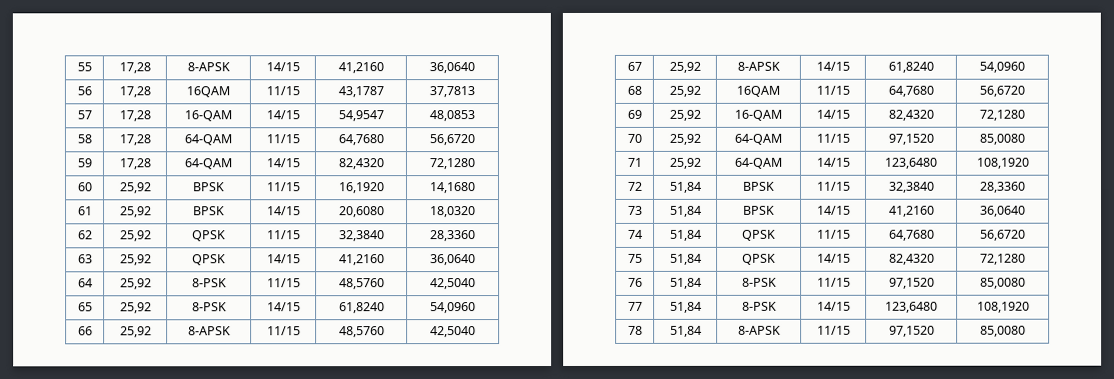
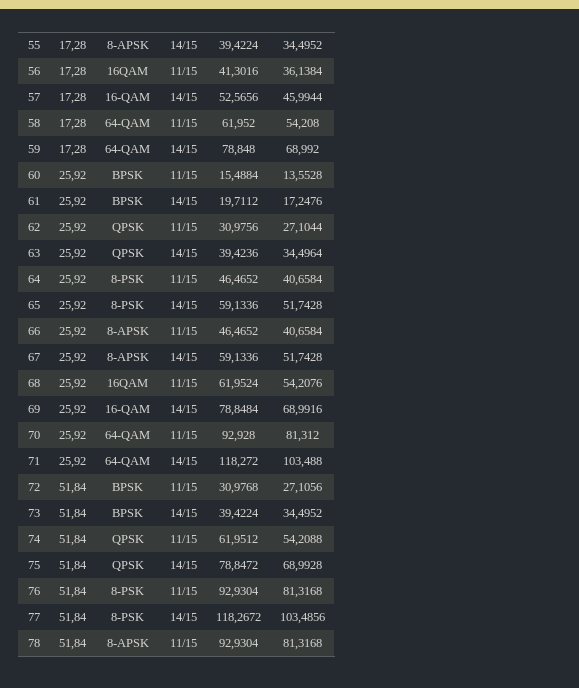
[337,62,384,74] [429,62,475,74] 41,2160 | 36,0640 -> [219,41,259,52] [283,41,322,52] 39,4224 | 34,4952
[337,86,384,98] [429,86,475,98] 43,1787 | 37,7813 -> [219,67,258,78] [283,67,323,78] 41,3016 | 36,1384
[337,110,384,122] [429,110,475,122] 54,9547 | 48,0853 -> [219,93,258,104] [283,93,323,104] 52,5656 | 45,9944
[337,134,384,146] [429,134,475,146] 64,7680 | 56,6720 -> [222,119,255,130] [286,119,319,130] 61,952 | 54,208
[337,158,384,170] [429,158,475,170] 82,4320 | 72,1280 -> [222,145,255,156] [286,145,319,156] 78,848 | 68,992
[337,182,385,194] [429,182,476,194] 16,1920 | 14,1680 -> [219,171,259,182] [283,171,322,182] 15,4884 | 13,5528
[338,206,385,218] [430,206,476,218] 20,6080 | 18,0320 -> [219,197,258,208] [283,197,322,208] 19,7112 | 17,2476
[338,230,385,242] [430,230,476,242] 32,3840 | 28,3360 -> [219,223,258,234] [283,223,323,234] 30,9756 | 27,1044
[338,254,385,266] [430,254,476,266] 41,2160 | 36,0640 -> [219,249,258,260] [283,249,323,260] 39,4236 | 34,4964
[338,278,385,290] [430,278,476,290] 48,5760 | 42,5040 -> [219,275,258,286] [283,275,323,286] 46,4652 | 40,6584
[338,302,385,314] [430,302,476,314] 61,8240 | 54,0960 -> [219,301,258,312] [283,301,322,312] 59,1336 | 51,7428
[338,326,385,338] [430,326,476,338] 48,5760 | 42,5040 -> [219,327,258,338] [283,327,323,338] 46,4652 | 40,6584
[887,61,934,73] [979,61,1025,73] 61,8240 | 54,0960 -> [219,353,258,364] [283,353,322,364] 59,1336 | 51,7428
[887,85,934,97] [979,85,1025,97] 64,7680 | 56,6720 -> [219,379,259,390] [283,379,322,390] 61,9524 | 54,2076
[887,109,934,121] [979,109,1025,121] 82,4320 | 72,1280 -> [219,405,259,416] [283,405,322,416] 78,8484 | 68,9916
[887,133,934,145] [979,133,1025,145] 97,1520 | 85,0080 -> [222,431,255,442] [286,431,319,442] 92,928 | 81,312
[884,157,937,169] [975,157,1029,169] 123,6480 | 108,1920 -> [219,457,258,468] [283,457,322,468] 118,272 | 103,488
[887,181,935,193] [979,181,1026,193] 32,3840 | 28,3360 -> [219,483,258,494] [283,483,322,494] 30,9768 | 27,1056
[888,205,935,217] [980,205,1026,217] 41,2160 | 36,0640 -> [219,509,259,520] [283,509,322,520] 39,4224 | 34,4952
[888,229,935,241] [980,229,1026,241] 64,7680 | 56,6720 -> [219,535,258,546] [283,535,322,546] 61,9512 | 54,2088
[888,253,935,265] [980,253,1026,265] 82,4320 | 72,1280 -> [219,561,258,572] [283,561,322,572] 78,8472 | 68,9928
[888,277,935,289] [980,277,1026,289] 97,1520 | 85,0080 -> [219,587,259,598] [283,587,322,598] 92,9304 | 81,3168
[885,301,938,313] [976,301,1030,313] 123,6480 | 108,1920 -> [216,613,261,624] [280,613,325,624] 118,2672 | 103,4856
[888,325,935,337] [980,325,1026,337] 97,1520 | 85,0080 -> [219,639,259,650] [283,639,322,650] 92,9304 | 81,3168

